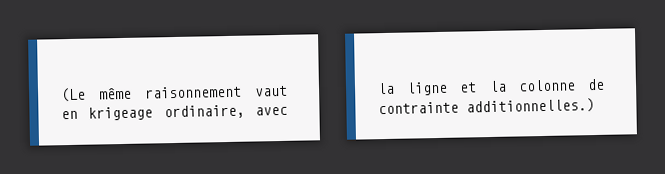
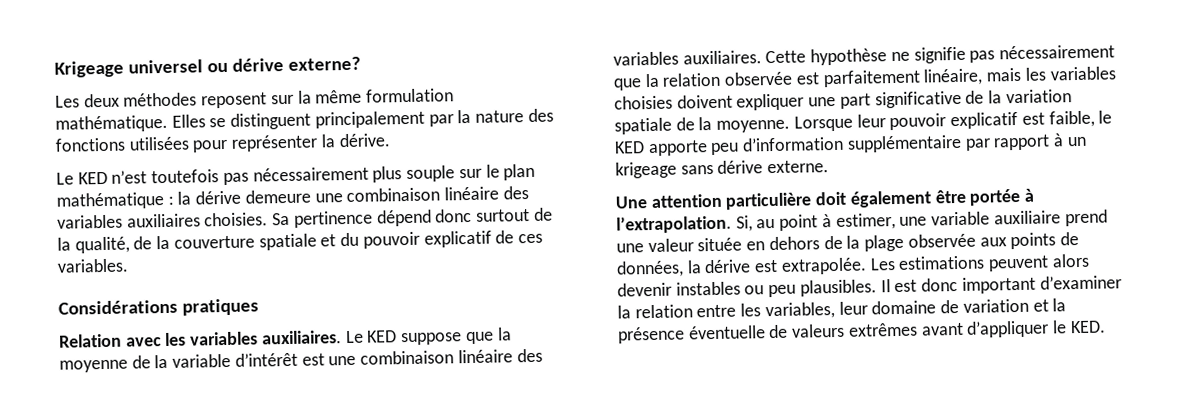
[60,85,288,103] [61,104,288,121] [377,78,605,96] [378,98,595,115] (Le même raisonnement vaut en krigeage ordinaire, avec la ligne et la colonne de contrainte additionnelles.) -> [54,56,361,78] [55,88,455,109] [55,108,554,133] [55,133,390,153] [56,163,536,186] [56,186,529,210] [57,207,553,229] [57,230,543,254] [57,258,128,273] [58,298,259,316] [59,327,512,348] [59,348,543,373] [613,44,1116,66] [613,66,1116,91] [614,89,1072,111] [614,110,1113,135] [614,133,1087,157] [615,160,830,179] [615,188,1035,210] [616,209,1108,234] [616,231,1079,253] [616,253,1090,278] [617,275,1122,298] [617,298,1067,320] [617,320,1106,344] Krigeage universel ou dérive externe? // Les deux méthodes reposent sur la même formulation mathématique. Elles se distinguent principalement par la nature des fonctions utilisées pour représenter la dérive. // Le KED n’est toutefois pas nécessairement plus souple sur le plan mathématique : la dérive demeure une combinaison linéaire des variables auxiliaires choisies. Sa pertinence dépend donc surtout de la qualité, de la couverture spatiale et du pouvoir explicatif de ces variables. // Considérations pratiques // Relation avec les variables auxiliaires. Le KED suppose que la moyenne de la variable d’intérêt est une combinaison linéaire des variables auxiliaires. Cette hypothèse ne signifie pas nécessairement que la relation observée est parfaitement linéaire, mais les variables choisies doivent expliquer une part significative de la variation spatiale de la moyenne. Lorsque leur pouvoir explicatif est faible, le KED apporte peu d’information supplémentaire par rapport à un krigeage sans dérive externe. // Une attention particulière doit également être portée à l’extrapolation. Si, au point à estimer, une variable auxiliaire prend une valeur située en dehors de la plage observée aux points de données, la dérive est extrapolée. Les estimations peuvent alors devenir instables ou peu plausibles. Il est donc important d’examiner la relation entre les variables, leur domaine de variation et la présence éventuelle de valeurs extrêmes avant d’appliquer le KED.

